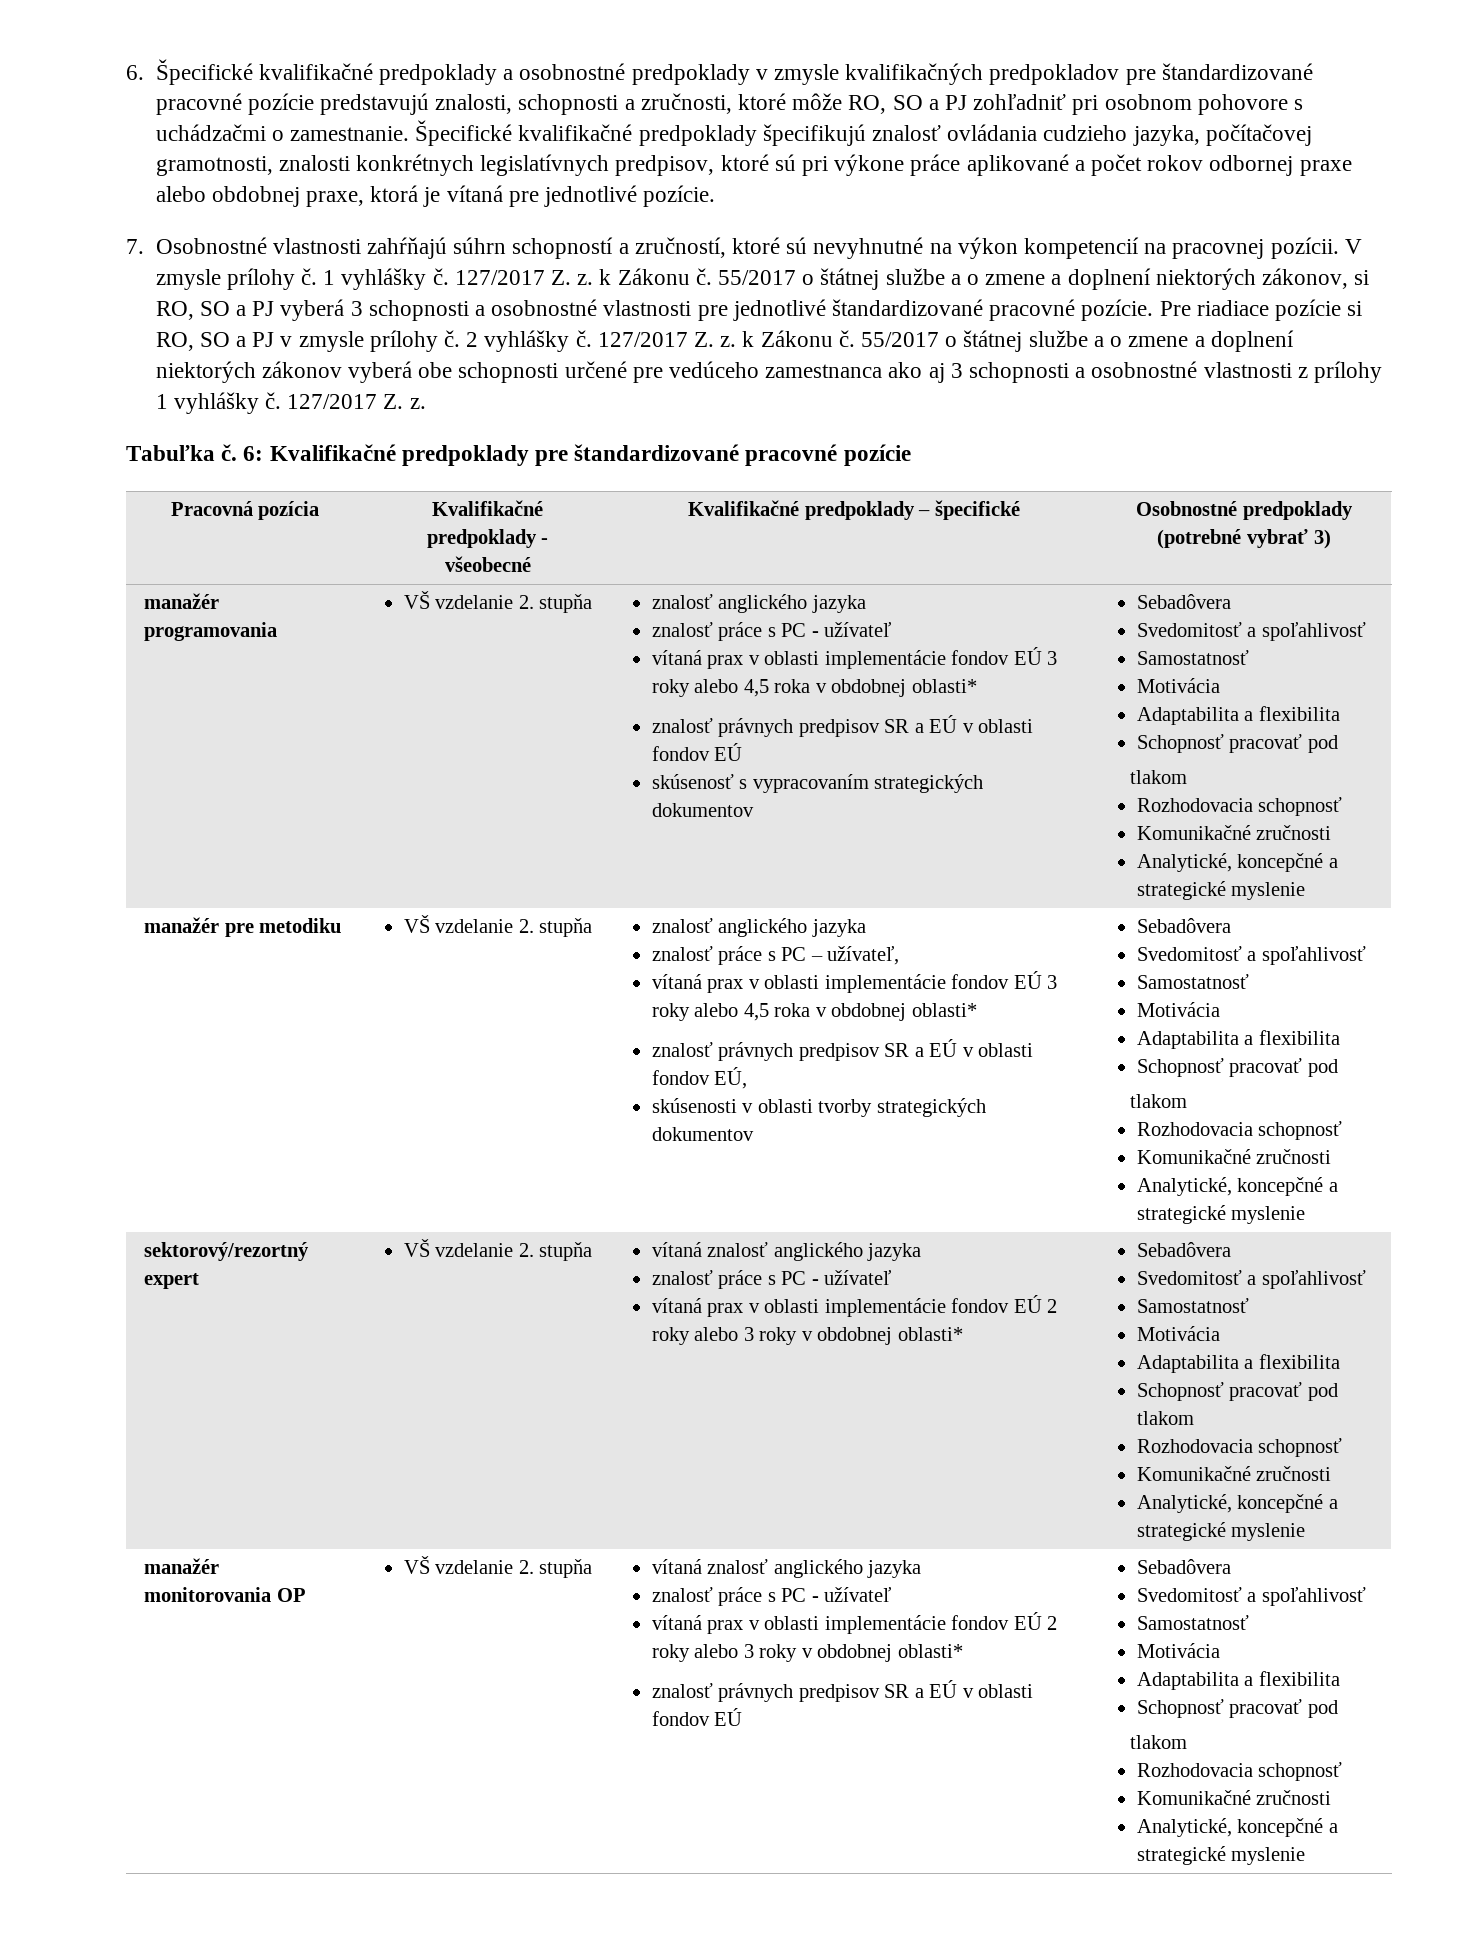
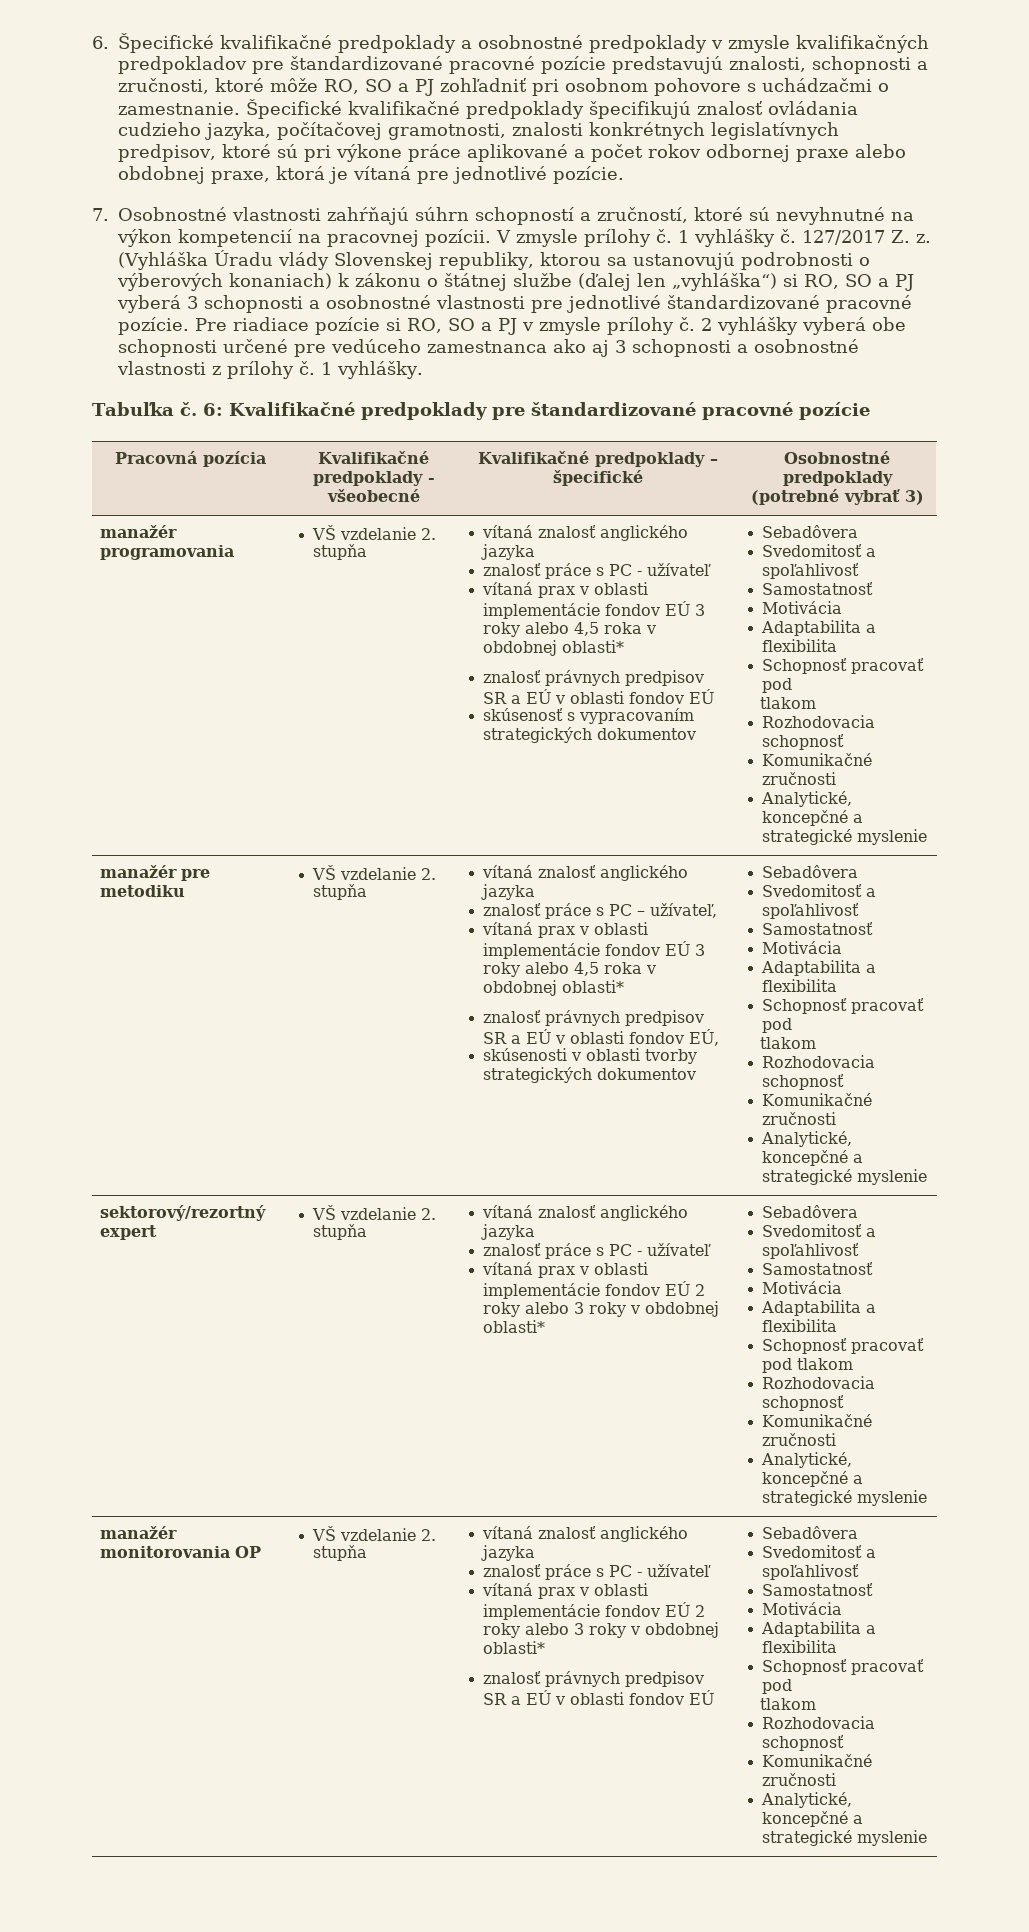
[599,268,1349,290] k Zákonu č. 55/2017 o štátnej službe a o zmene a doplnení niektorých zákonov, -> [118,250,870,270] [117,273,777,291] (Vyhláška Úradu vlády Slovenskej republiky, ktorou sa ustanovujú podrobnosti o výberových konaniach) k zákonu o štátnej službe (ďalej len „vyhláška“)
[575,330,1294,352] [155,361,342,383] č. 127/2017 Z. z. k Zákonu č. 55/2017 o štátnej službe a o zmene a doplnení niektorých zákonov -> (798, 326) none
[155,392,426,414] 1 vyhlášky č. 127/2017 Z. z. -> [299,361,423,379] č. 1 vyhlášky.
(593, 603) none -> [482,525,534,538] vítaná
(593, 927) none -> [482,865,534,878] vítaná

